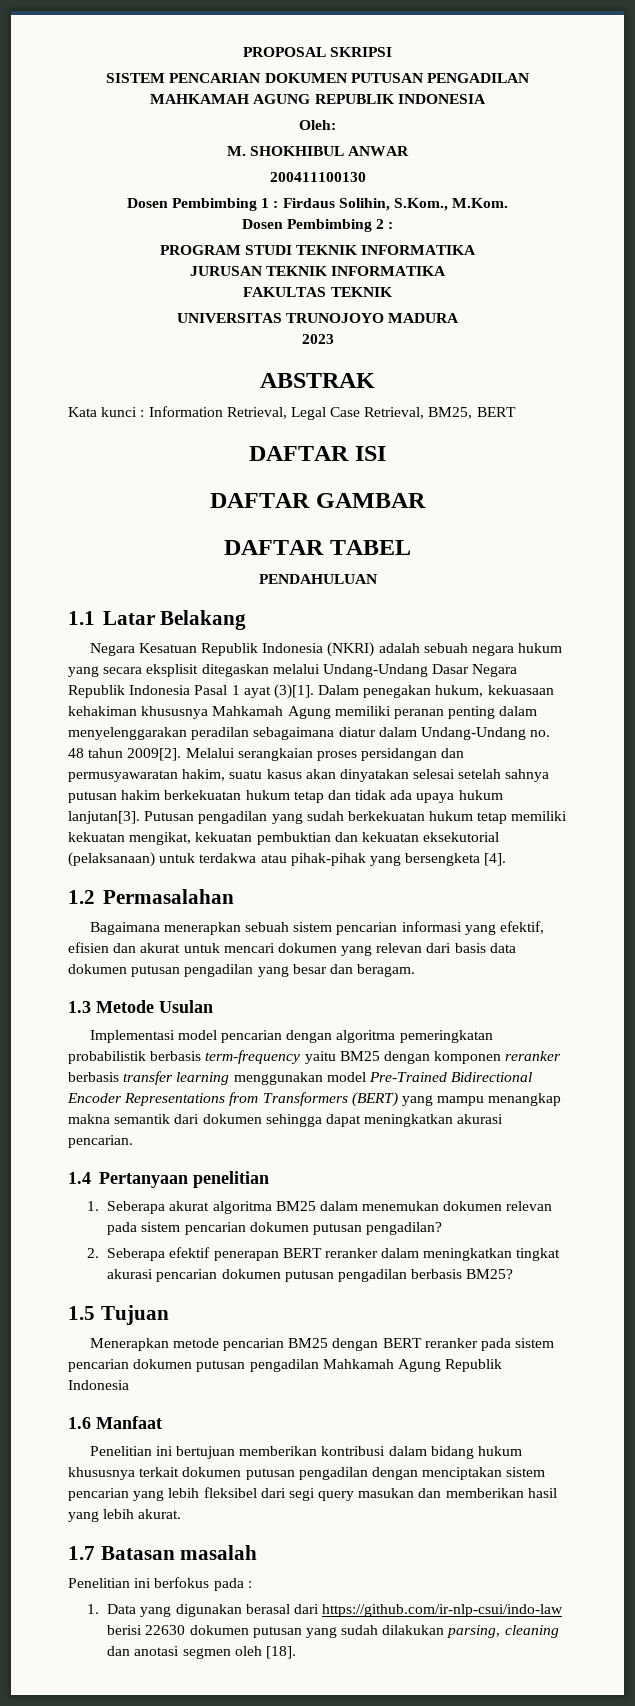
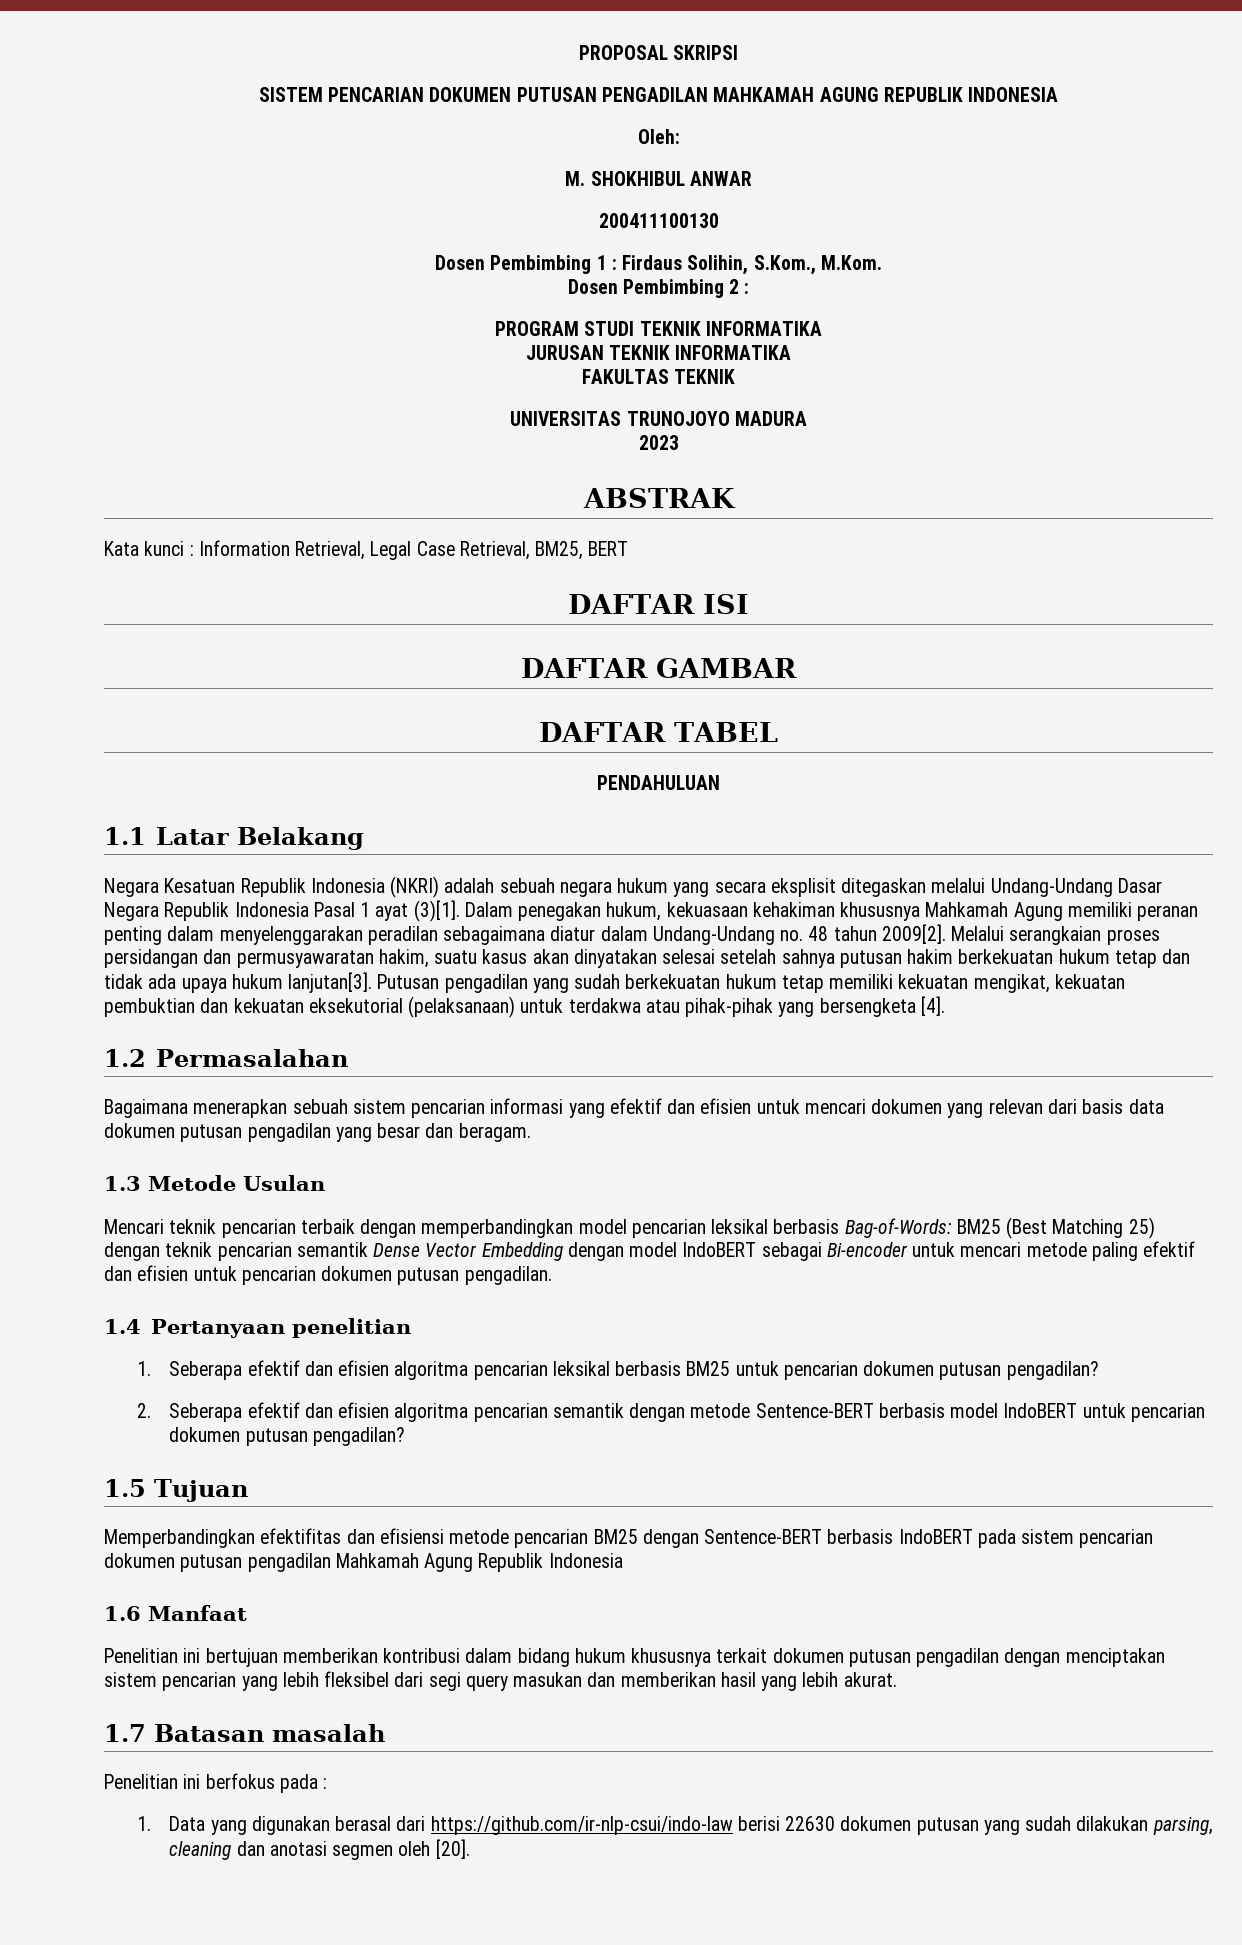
[499,921,544,934] [68,942,181,953] efektif, efisien dan akurat -> [609,1098,752,1114] efektif dan efisien
[89,1030,493,1043] [68,1050,562,1064] [68,1071,533,1085] [67,1092,562,1107] [68,1114,504,1127] [68,1135,133,1148] Implementasi model pencarian dengan algoritma pemeringkatan probabilistik berbasis term-frequency yaitu BM25 dengan komponen reranker berbasis transfer learning menggunakan model Pre-Trained Bidirectional Encoder Representations from Transformers (BERT) yang mampu menangkap makna semantik dari dokumen sehingga dapat meningkatkan akurasi pencarian. -> [104,1217,1155,1239] [104,1241,1196,1261] [104,1265,552,1285] Mencari teknik pencarian terbaik dengan memperbandingkan model pencarian leksikal berbasis Bag-of-Words: BM25 (Best Matching 25) dengan teknik pencarian semantik Dense Vector Embedding dengan model IndoBERT sebagai Bi-encoder untuk mencari metode paling efektif dan efisien untuk pencarian dokumen putusan pengadilan.
[169,1201,553,1214] [107,1222,181,1235] akurat algoritma BM25 dalam menemukan dokumen relevan pada sistem -> [247,1360,779,1380] efektif dan efisien algoritma pencarian leksikal berbasis BM25 untuk
[213,1248,561,1261] [107,1269,514,1282] [68,1305,169,1325] [89,1338,169,1351] penerapan BERT reranker dalam meningkatkan tingkat akurasi pencarian dokumen putusan pengadilan berbasis BM25? // 1.5 Tujuan // Menerapkan -> [304,1402,1205,1422] [169,1427,405,1446] [104,1479,248,1502] [104,1528,444,1548] dan efisien algoritma pencarian semantik dengan metode Sentence-BERT berbasis model IndoBERT untuk pencarian dokumen putusan pengadilan? // 1.5 Tujuan // Memperbandingkan efektifitas dan efisiensi
[382,1338,478,1348] BERT reranker -> [704,1529,973,1544] Sentence-BERT berbasis IndoBERT
[265,1646,296,1659] [18]. -> [435,1839,470,1859] [20].

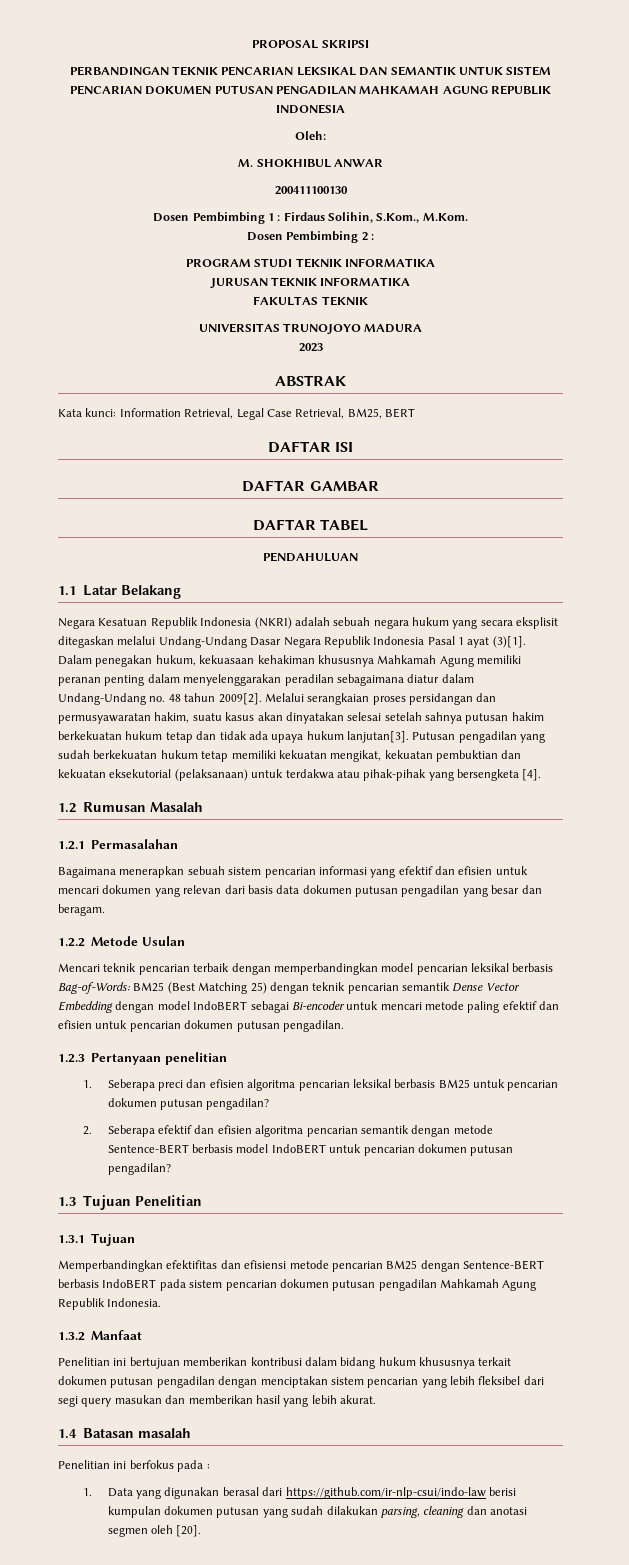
(739, 52) none -> [69,66,503,76] PERBANDINGAN TEKNIK PENCARIAN LEKSIKAL DAN SEMANTIK UNTUK
[144,541,194,556] kunci : -> [85,408,117,417] kunci:
(146, 1058) none -> [82,802,203,812] [58,841,85,850] Rumusan Masalah // 1.2.1
[104,1176,141,1191] 1.3 -> [58,938,85,947] 1.2.2
[104,1319,141,1334] 1.4 -> [58,1054,85,1063] 1.2.3
[247,1360,300,1376] efektif -> [158,1080,184,1091] preci
[104,1479,146,1497] 1.5 -> [58,1195,202,1210] [58,1235,85,1243] 1.3 Tujuan Penelitian // 1.3.1
[548,1553,623,1568] [104,1606,141,1621] Indonesia // 1.6 -> [107,1298,162,1307] [58,1332,85,1341] Indonesia. // 1.3.2
[104,1724,146,1742] 1.7 -> [58,1429,77,1439] 1.4
[785,1816,836,1831] 22630 -> [107,1506,161,1518] kumpulan

